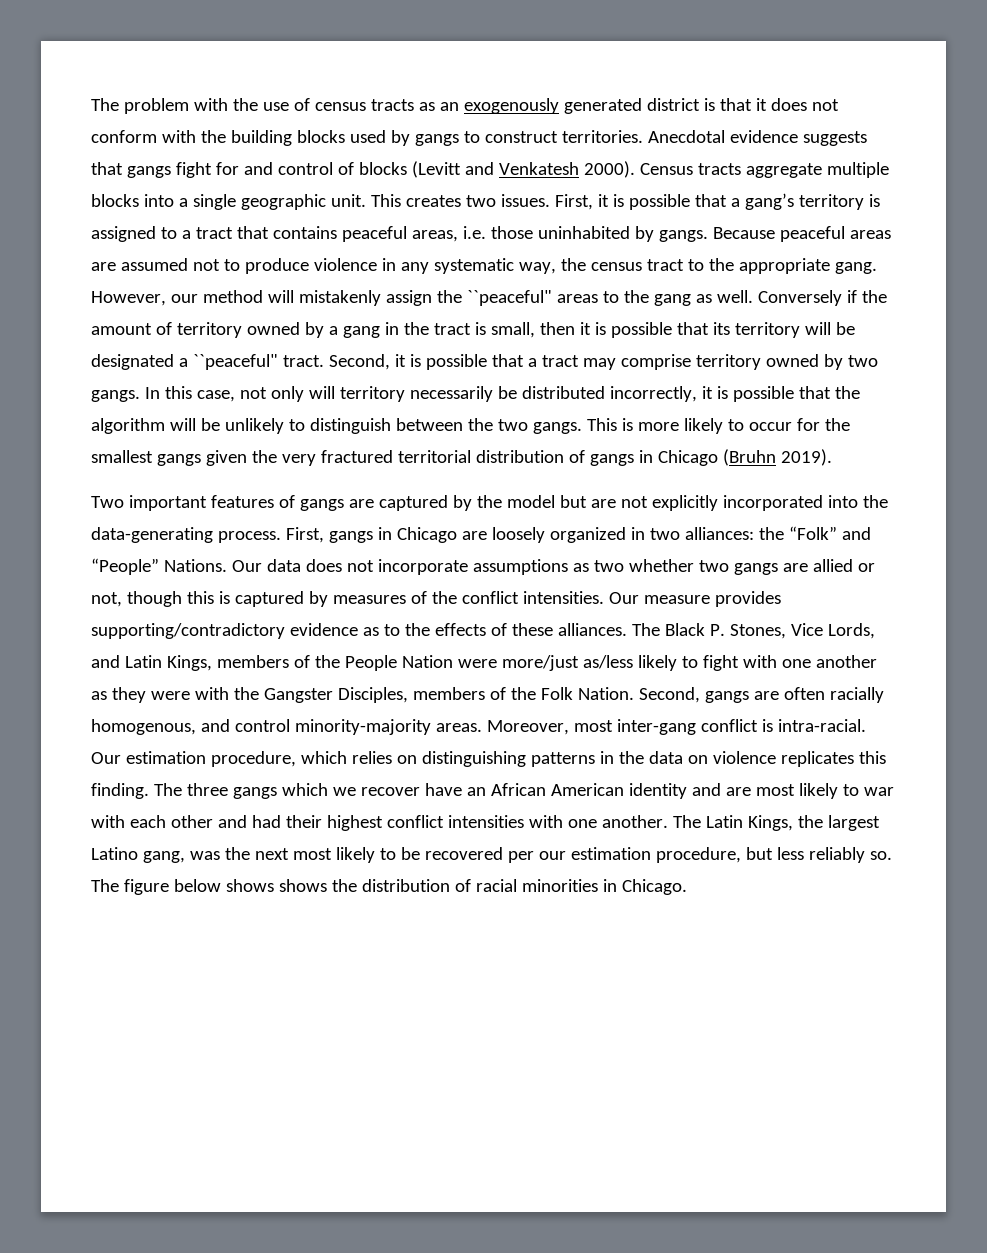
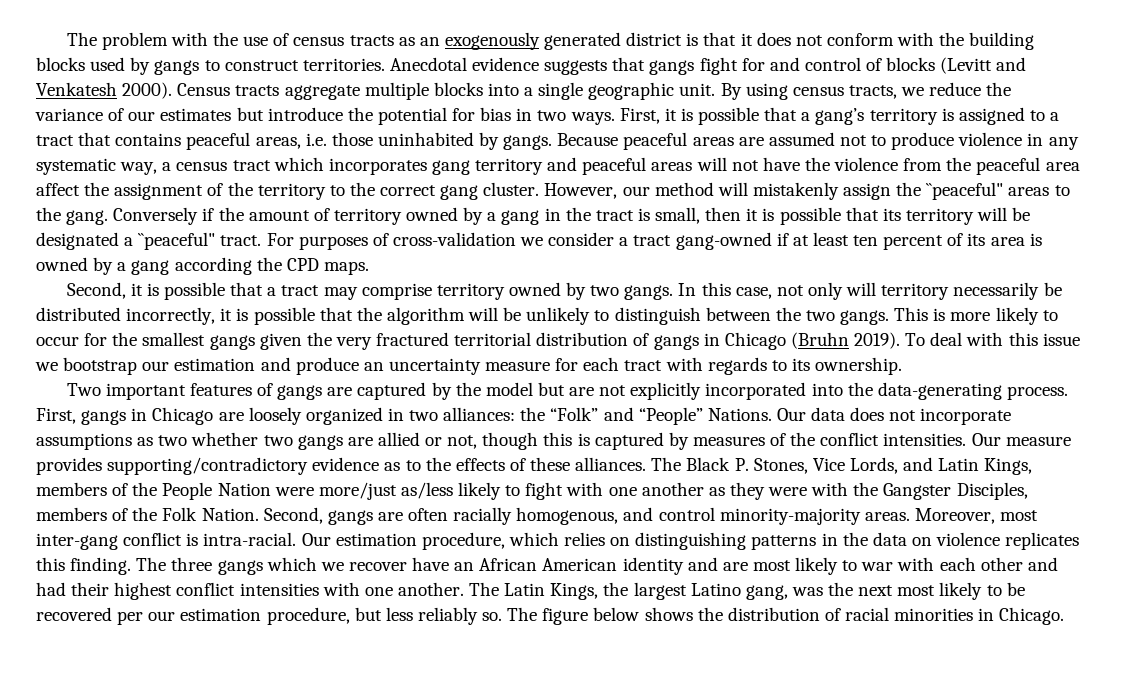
[370,194,550,207] This creates two issues. -> [720,82,1012,100] [35,107,615,125] By using census tracts, we reduce the variance of our estimates but introduce the potential for bias in two ways.
[560,258,586,271] the -> [162,162,172,171] a
[687,258,877,274] to the appropriate gang. -> [273,157,1080,175] [36,182,540,200] which incorporates gang territory and peaceful areas will not have the violence from the peaceful area affect the assignment of the territory to the correct gang cluster.
[653,290,753,306] gang as well. -> [66,210,109,225] gang.
(324, 361) none -> [266,232,1042,250] [36,257,369,275] For purposes of cross-validation we consider a tract gang-owned if at least ten percent of its area is owned by a gang according the CPD maps. //
(832, 457) none -> [905,332,1080,346] [35,357,903,375] To deal with this issue we bootstrap our estimation and produce an uncertainty measure for each tract with regards to its ownership.
[278,879,327,892] shows -> (693, 614) none

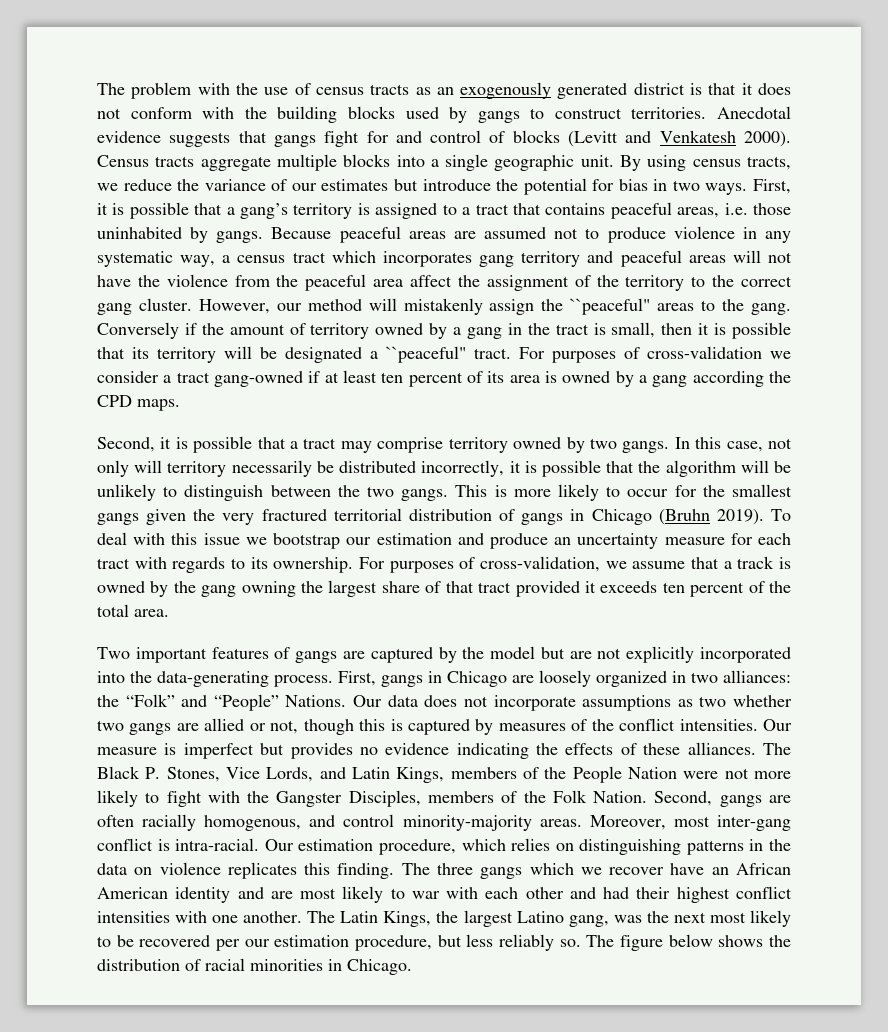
(903, 366) none -> [358,556,791,573] [97,580,791,597] [97,604,169,617] For purposes of cross-validation, we assume that a track is owned by the gang owning the largest share of that tract provided it exceeds ten percent of the total area.
[36,457,421,475] provides supporting/contradictory evidence as to -> [164,743,529,759] is imperfect but provides no evidence indicating
[318,482,453,500] more/just as/less -> [724,768,791,779] not more
[608,482,849,500] one another as they were with -> (240, 797) none

